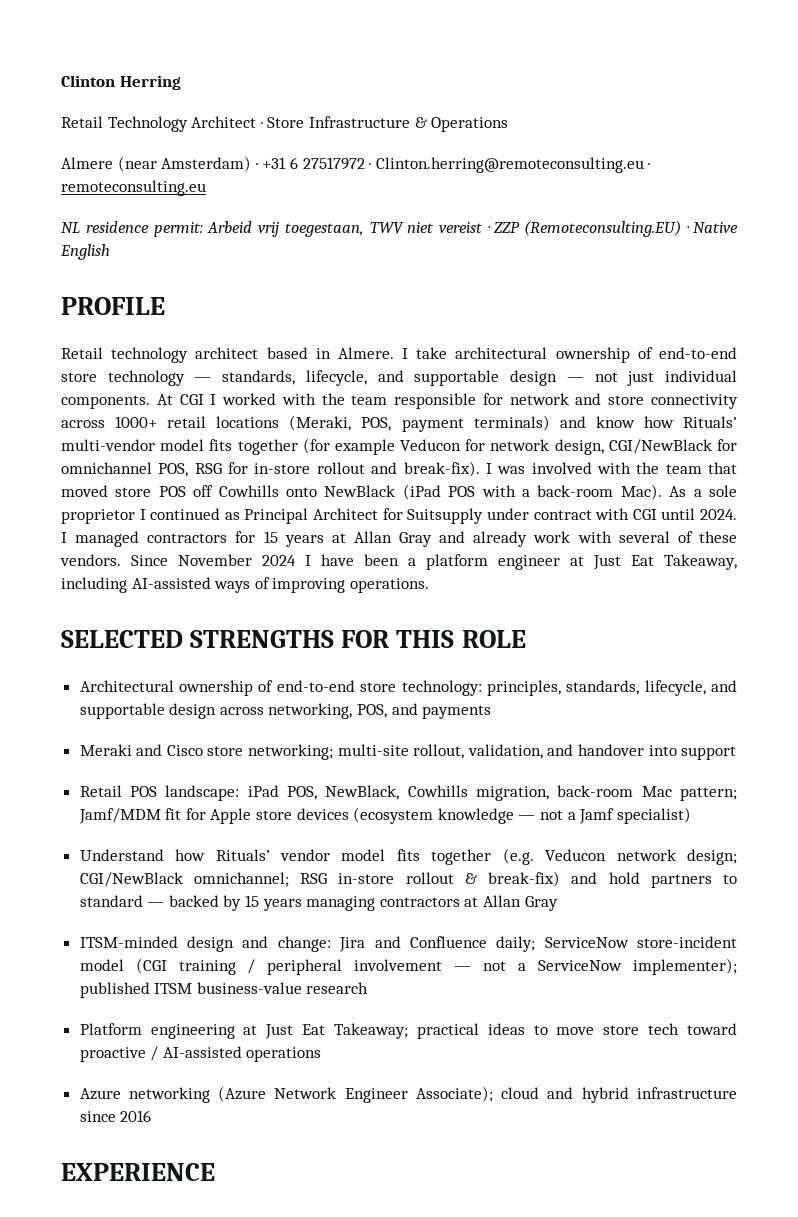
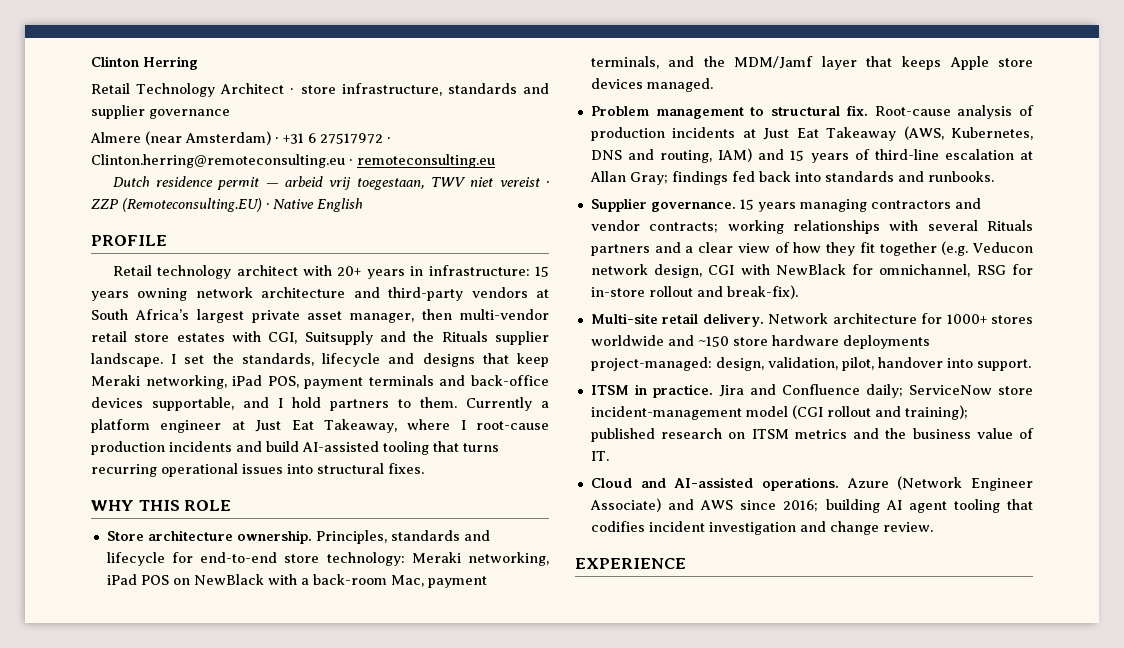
[267,116,509,132] Store Infrastructure & Operations -> [300,83,549,96] [91,105,230,119] store infrastructure, standards and supplier governance
[61,221,253,237] NL residence permit: Arbeid -> [112,176,324,190] Dutch residence permit — arbeid
[266,347,737,363] [61,370,738,386] [61,393,738,409] [61,415,737,432] [61,438,737,455] [61,461,737,477] [61,484,737,500] [61,508,737,524] [61,531,737,547] [60,554,399,566] based in Almere. I take architectural ownership of end-to-end store technology — standards, lifecycle, and supportable design — not just individual components. At CGI I worked with the team responsible for network and store connectivity across 1000+ retail locations (Meraki, POS, payment terminals) and know how Rituals’ multi-vendor model fits together (for example Veducon for network design, CGI/NewBlack for omnichannel POS, RSG for in-store rollout and break-fix). I was involved with the team that moved store POS off Cowhills onto NewBlack (iPad POS with a back-room Mac). As a sole proprietor I continued as Principal Architect for Suitsupply under contract with CGI until 2024. I managed contractors for 15 years at Allan Gray and already work with several of these vendors. Since November 2024 I have been -> [303,265,549,279] [91,287,549,301] [91,309,549,323] [91,331,549,345] [91,353,549,367] [91,375,549,389] [91,397,532,411] with 20+ years in infrastructure: 15 years owning network architecture and third-party vendors at South Africa’s largest private asset manager, then multi-vendor retail store estates with CGI, Suitsupply and the Rituals supplier landscape. I set the standards, lifecycle and designs that keep Meraki networking, iPad POS, payment terminals and back-office devices supportable, and I hold partners to them. Currently
[61,577,429,593] [61,630,526,648] [79,680,737,696] [79,703,492,719] [79,744,737,760] [79,785,737,801] [78,807,691,824] [79,848,737,865] [79,871,738,888] [79,895,558,911] [79,936,331,952] including AI-assisted ways of improving operations. // SELECTED STRENGTHS FOR THIS ROLE // Architectural ownership of end-to-end store technology: principles, standards, lifecycle, and supportable design across networking, POS, and payments // Meraki and Cisco store networking; multi-site rollout, validation, and handover into support // Retail POS landscape: iPad POS, NewBlack, Cowhills migration, back-room Mac pattern; Jamf/MDM fit for Apple store devices (ecosystem knowledge — not a Jamf specialist) // Understand how Rituals’ vendor model fits together (e.g. Veducon network design; CGI/NewBlack omnichannel; RSG in-store rollout & break-fix) and hold partners to standard — backed by 15 years managing contractors at Allan Gray // ITSM-minded design and change: -> [407,419,549,430] [91,441,499,455] [91,463,424,477] [91,500,232,511] [106,530,490,544] [106,552,549,566] [106,574,487,588] [590,56,1033,70] [590,78,713,92] [590,105,1034,119] [590,126,1033,141] [590,148,1033,163] [589,171,994,185] [590,198,981,212] [590,220,1033,234] [590,241,1033,256] [590,264,1033,278] [590,285,798,299] [590,313,1033,327] [590,335,930,349] [590,357,1031,371] [590,384,713,398] where I root-cause production incidents and build AI-assisted tooling that turns recurring operational issues into structural fixes. // WHY THIS ROLE // Store architecture ownership. Principles, standards and lifecycle for end-to-end store technology: Meraki networking, iPad POS on NewBlack with a back-room Mac, payment terminals, and the MDM/Jamf layer that keeps Apple store devices managed. // Problem management to structural fix. Root-cause analysis of production incidents at Just Eat Takeaway (AWS, Kubernetes, DNS and routing, IAM) and 15 years of third-line escalation at Allan Gray; findings fed back into standards and runbooks. // Supplier governance. 15 years managing contractors and vendor contracts; working relationships with several Rituals partners and a clear view of how they fit together (e.g. Veducon network design, CGI with NewBlack for omnichannel, RSG for in-store rollout and break-fix). // Multi-site retail delivery. Network architecture for 1000+ stores worldwide and ~150 store hardware deployments project-managed: design, validation, pilot, handover into support. // ITSM in practice.
[637,936,737,948] [79,958,737,975] [79,982,369,998] [79,1023,738,1039] [79,1046,322,1062] [79,1086,737,1103] [79,1110,152,1122] store-incident model (CGI training / peripheral involvement — not a ServiceNow implementer); published ITSM business-value research // Platform engineering at Just Eat Takeaway; practical ideas to move store tech toward proactive / AI-assisted operations // Azure networking (Azure Network Engineer Associate); cloud and hybrid infrastructure since 2016 -> [998,386,1033,395] [590,405,968,420] [590,428,1034,442] [590,451,609,461] [590,476,1033,491] [589,498,1033,513] [590,521,933,535] store incident-management model (CGI rollout and training); published research on ITSM metrics and the business value of IT. // Cloud and AI-assisted operations. Azure (Network Engineer Associate) and AWS since 2016; building AI agent tooling that codifies incident investigation and change review.

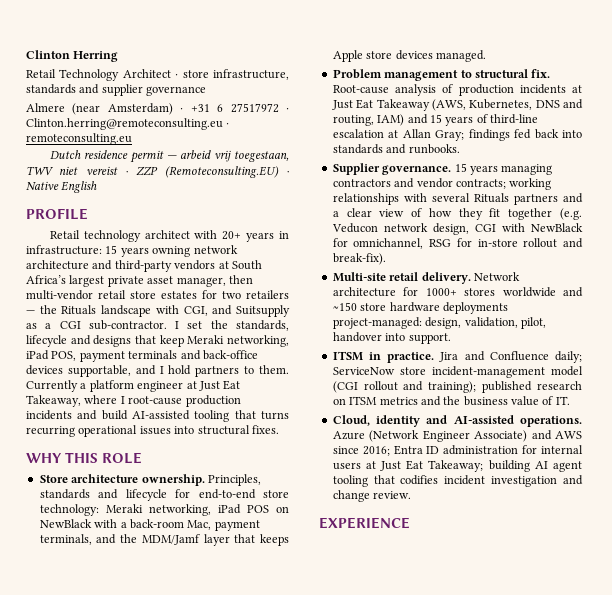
[232,331,549,345] [91,353,163,367] with CGI, Suitsupply and the Rituals supplier landscape. -> [202,290,289,299] [26,305,290,317] [26,320,167,330] for two retailers — the Rituals landscape with CGI, and Suitsupply as a CGI sub-contractor.
[590,478,632,488] Cloud -> [332,415,421,427] Cloud, identity
(819, 506) none -> [393,445,583,455] [332,460,484,472] Entra ID administration for internal users at Just Eat Takeaway;

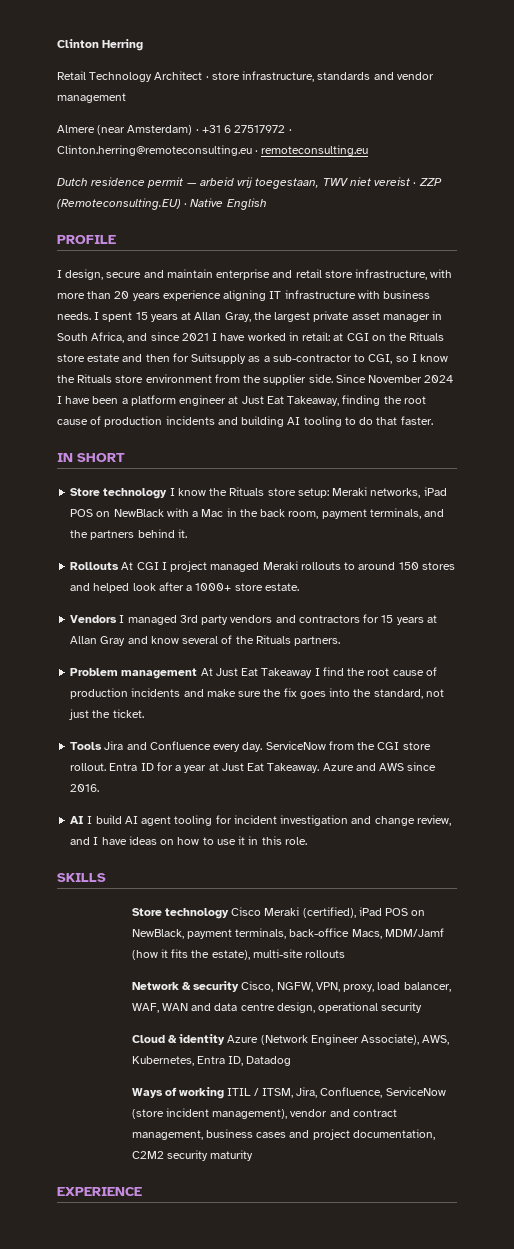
[101,84,207,96] supplier governance -> [396,72,434,80] [57,93,126,103] vendor management
[49,230,290,242] [26,245,238,257] [26,260,262,272] [26,275,253,287] [26,290,289,300] [26,305,290,317] [26,320,289,331] [26,335,289,347] [26,350,258,362] [26,365,289,377] [26,380,78,392] Retail technology architect with 20+ years in infrastructure: 15 years owning network architecture and third-party vendors at South Africa’s largest private asset manager, then multi-vendor retail store estates for two retailers — the Rituals landscape with CGI, and Suitsupply as a CGI sub-contractor. I set the standards, lifecycle and designs that keep Meraki networking, iPad POS, payment terminals and back-office devices supportable, and I hold partners to them. Currently -> [57,269,453,280] [57,290,431,301] [57,311,443,322] [57,332,445,343] [57,353,449,364] [57,374,454,385] [57,396,119,404] I design, secure and maintain enterprise and retail store infrastructure, with more than 20 years experience aligning IT infrastructure with business needs. I spent 15 years at Allan Gray, the largest private asset manager in South Africa, and since 2021 I have worked in retail: at CGI on the Rituals store estate and then for Suitsupply as a sub-contractor to CGI, so I know the Rituals store environment from the supplier side. Since November 2024 I have been
[84,395,241,407] [26,410,289,422] [26,425,279,437] [26,452,142,464] [39,474,261,486] [39,489,289,501] [39,504,211,516] where I root-cause production incidents and build AI-assisted tooling that turns recurring operational issues into structural fixes. // WHY THIS ROLE // Store architecture ownership. Principles, standards and lifecycle for end-to-end store technology: Meraki networking, -> [342,395,426,406] [57,416,433,427] [57,453,125,462] [70,487,421,499] finding the root cause of production incidents and building AI tooling to do that faster. // IN SHORT // Store technology I know the Rituals store setup: Meraki networks,
[129,519,260,531] [39,534,289,546] [332,50,486,62] [332,69,551,81] [332,84,582,96] [331,99,583,111] [332,114,538,126] [332,129,582,141] [332,144,460,154] [332,163,553,175] [332,178,552,190] [332,193,583,205] [332,208,582,220] [331,223,583,235] [332,238,583,249] [332,253,386,265] [332,272,520,284] [332,287,583,297] [332,302,508,314] [332,317,546,329] [332,332,451,344] [332,351,582,363] [332,366,583,378] [332,381,582,393] [332,396,570,406] [332,415,582,427] [332,430,582,442] [332,445,583,456] [332,460,530,472] back-room Mac, payment terminals, and the MDM/Jamf layer that keeps Apple store devices managed. // Problem management to structural fix. Root-cause analysis of production incidents at Just Eat Takeaway (AWS, Kubernetes, DNS and routing, IAM) and 15 years of third-line escalation at Allan Gray; findings fed back into standards and runbooks. // Supplier governance. 15 years managing contractors and vendor contracts; working relationships with several Rituals partners and a clear view of how they fit together (e.g. Veducon network design, CGI with NewBlack for omnichannel, RSG for in-store rollout and break-fix). // Multi-site retail delivery. Network architecture for 1000+ stores worldwide and ~150 store hardware deployments project-managed: design, validation, pilot, handover into support. // ITSM in practice. Jira and Confluence daily; ServiceNow store incident-management model (CGI rollout and training); published research on ITSM metrics and the business value of IT. // Cloud, identity and AI-assisted operations. Azure (Network Engineer Associate) and AWS since 2016; Entra ID administration for internal users at Just Eat Takeaway; building -> [201,508,445,519] [70,529,187,540] [70,561,455,572] [70,582,299,593] [70,614,437,625] [70,635,341,646] [70,667,437,679] [70,688,444,699] [69,709,144,720] [70,741,431,752] [70,762,437,773] [70,784,100,792] [70,815,122,824] Mac in the back room, payment terminals, and the partners behind it. // Rollouts At CGI I project managed Meraki rollouts to around 150 stores and helped look after a 1000+ store estate. // Vendors I managed 3rd party vendors and contractors for 15 years at Allan Gray and know several of the Rituals partners. // Problem management At Just Eat Takeaway I find the root cause of production incidents and make sure the fix goes into the standard, not just the ticket. // Tools Jira and Confluence every day. ServiceNow from the CGI store rollout. Entra ID for a year at Just Eat Takeaway. Azure and AWS since 2016. // AI I build
[373,475,439,485] that codifies -> [215,815,232,824] for
[373,491,412,499] review. -> [416,815,451,826] [70,836,307,845] [57,873,106,882] [131,907,426,919] [131,928,444,939] [131,949,346,960] [131,981,451,992] [131,1002,423,1013] [131,1034,450,1045] [131,1056,292,1066] [131,1087,446,1099] [131,1108,397,1119] [131,1129,435,1140] [131,1150,254,1161] review, and I have ideas on how to use it in this role. // SKILLS // Store technology Cisco Meraki (certified), iPad POS on NewBlack, payment terminals, back-office Macs, MDM/Jamf (how it fits the estate), multi-site rollouts // Network & security Cisco, NGFW, VPN, proxy, load balancer, WAF, WAN and data centre design, operational security // Cloud & identity Azure (Network Engineer Associate), AWS, Kubernetes, Entra ID, Datadog // Ways of working ITIL / ITSM, Jira, Confluence, ServiceNow (store incident management), vendor and contract management, business cases and project documentation, C2M2 security maturity

